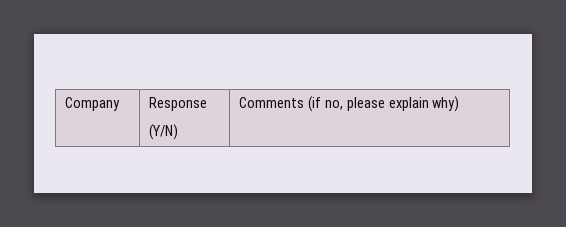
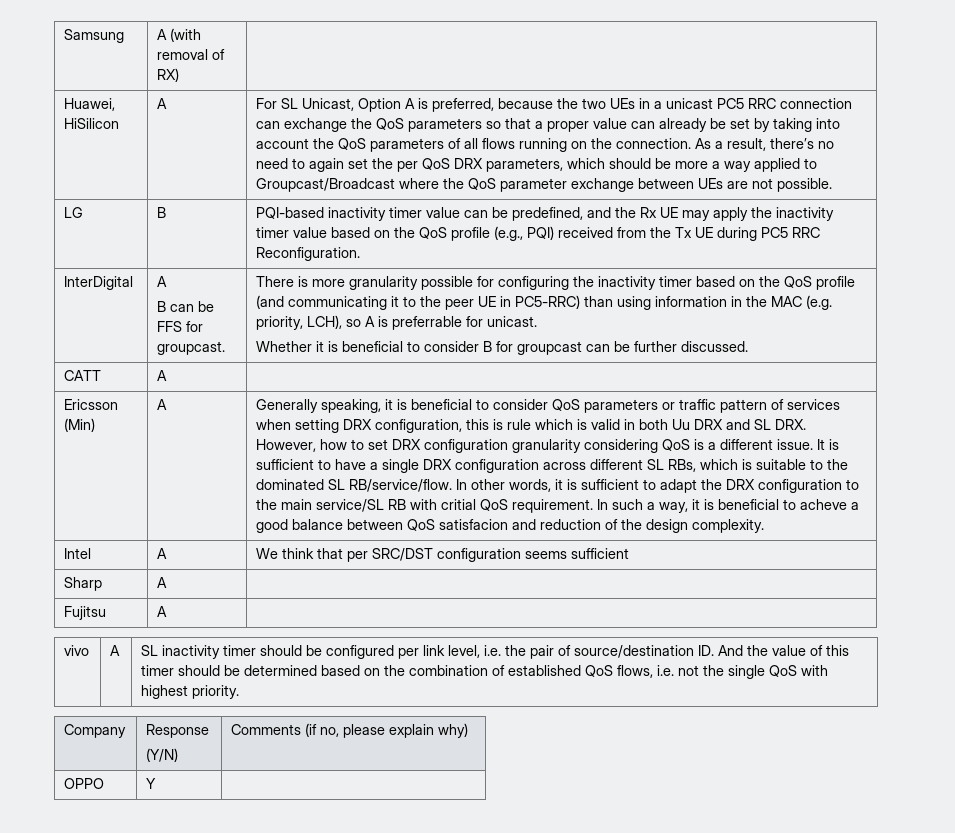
(64, 104) none -> [64,29,125,43] [157,28,202,42] [157,49,226,60] [157,68,180,82] [64,98,116,111] [64,118,120,129] [157,98,168,109] [256,98,853,112] [256,118,841,132] [256,138,835,152] [256,158,818,172] [256,178,833,192] [64,207,84,218] [157,207,167,218] [256,207,835,221] [256,226,821,241] [256,247,361,261] [64,276,134,290] [157,276,168,287] [157,301,215,312] [157,321,204,332] [157,341,226,355] [256,276,856,290] [256,295,833,310] [256,315,538,330] [256,341,749,355] [64,370,102,381] [157,370,168,381] [64,399,119,410] [64,418,96,432] [157,399,168,410] [256,399,841,413] [256,419,807,433] [256,439,840,453] [256,459,849,473] [256,479,860,493] [256,499,860,513] [256,519,765,533] [64,548,92,559] [157,548,168,559] [256,548,630,562] [64,577,103,591] [157,577,168,588] [64,606,107,620] [157,606,168,617] [64,645,90,656] [110,645,121,656] [141,645,850,659] [141,665,829,679] [141,685,240,699] Samsung | A (with removal of RX) | // Huawei, HiSilicon | A | For SL Unicast, Option A is preferred, because the two UEs in a unicast PC5 RRC connection can exchange the QoS parameters so that a proper value can already be set by taking into account the QoS parameters of all flows running on the connection. As a result, there’s no need to again set the per QoS DRX parameters, which should be more a way applied to Groupcast/Broadcast where the QoS parameter exchange between UEs are not possible. // LG | B | PQI-based inactivity timer value can be predefined, and the Rx UE may apply the inactivity timer value based on the QoS profile (e.g., PQI) received from the Tx UE during PC5 RRC Reconfiguration. // InterDigital | A // B can be FFS for groupcast. | There is more granularity possible for configuring the inactivity timer based on the QoS profile (and communicating it to the peer UE in PC5-RRC) than using information in the MAC (e.g. priority, LCH), so A is preferrable for unicast. // Whether it is beneficial to consider B for groupcast can be further discussed. // CATT | A | // Ericsson (Min) | A | Generally speaking, it is beneficial to consider QoS parameters or traffic pattern of services when setting DRX configuration, this is rule which is valid in both Uu DRX and SL DRX. However, how to set DRX configuration granularity considering QoS is a different issue. It is sufficient to have a single DRX configuration across different SL RBs, which is suitable to the dominated SL RB/service/flow. In other words, it is sufficient to adapt the DRX configuration to the main service/SL RB with critial QoS requirement. In such a way, it is beneficial to acheve a good balance between QoS satisfacion and reduction of the design complexity. // Intel | A | We think that per SRC/DST configuration seems sufficient // Sharp | A | // Fujitsu | A | // vivo | A | SL inactivity timer should be configured per link level, i.e. the pair of source/destination ID. And the value of this timer should be determined based on the combination of established QoS flows, i.e. not the single QoS with highest priority. //
(460, 104) none -> [64,778,105,789] [146,778,157,789] // OPPO | Y |

